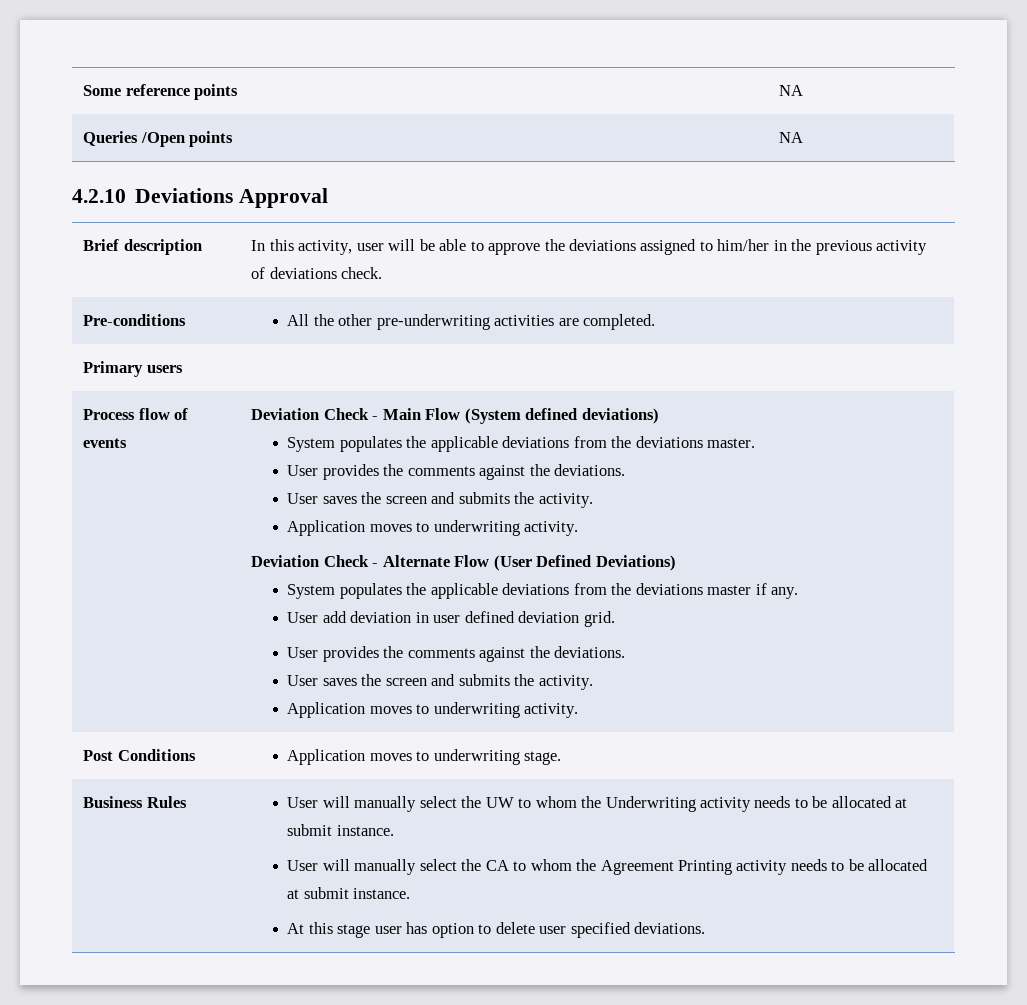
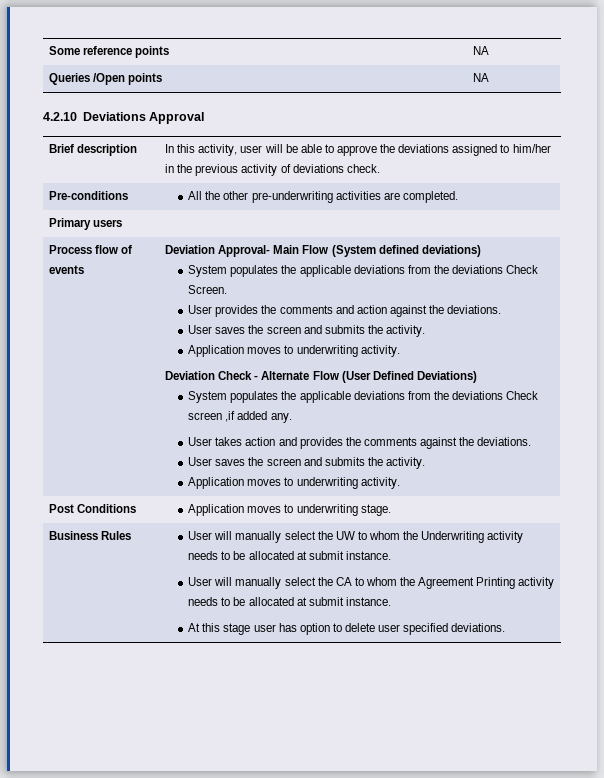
[323,408,379,420] Check - -> [218,245,271,257] Approval-
[707,438,756,448] [287,464,475,480] master. // User provides the comments -> [506,265,539,274] [188,285,228,294] [188,305,387,317] Check Screen. // User provides the comments and action
[707,583,798,599] [287,611,615,627] [287,647,319,658] master if any. // User add deviation in user defined deviation grid. // User -> [506,391,539,400] [188,411,292,423] [188,437,297,446] Check screen ,if added any. // User takes action and

